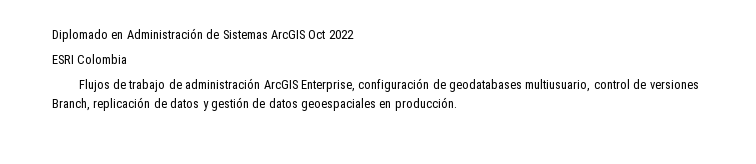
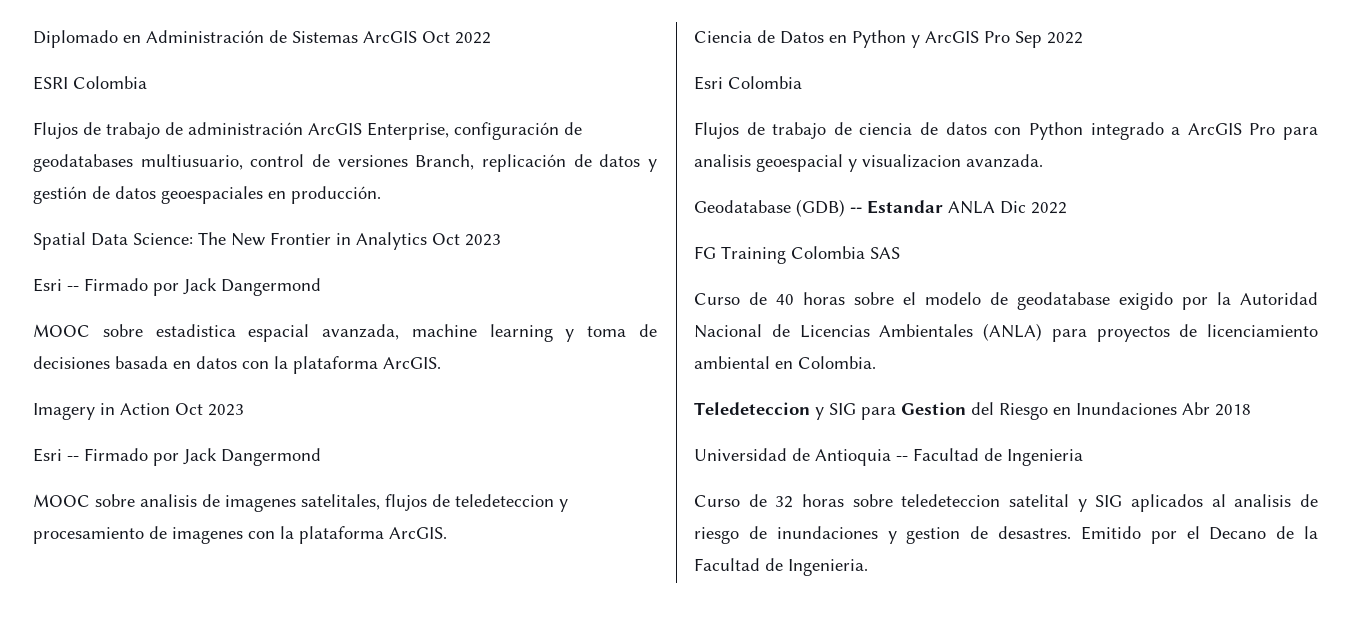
(457, 104) none -> [33,232,501,250] [33,278,321,296] [33,324,658,342] [33,356,441,374] [33,403,244,420] [33,448,321,466] [33,494,568,512] [33,526,447,544] [694,30,1083,48] [694,76,802,90] [694,122,1319,140] [694,154,1043,172] [694,199,1067,217] [694,246,900,264] [694,292,1318,310] [694,323,1318,342] [694,356,876,369] [694,402,1251,420] [694,448,1083,466] [694,494,1318,512] [694,526,1318,544] [694,558,868,576] // Spatial Data Science: The New Frontier in Analytics Oct 2023 // Esri -- Firmado por Jack Dangermond // MOOC sobre estadistica espacial avanzada, machine learning y toma de decisiones basada en datos con la plataforma ArcGIS. // Imagery in Action Oct 2023 // Esri -- Firmado por Jack Dangermond // MOOC sobre analisis de imagenes satelitales, flujos de teledeteccion y procesamiento de imagenes con la plataforma ArcGIS. // Ciencia de Datos en Python y ArcGIS Pro Sep 2022 // Esri Colombia // Flujos de trabajo de ciencia de datos con Python integrado a ArcGIS Pro para analisis geoespacial y visualizacion avanzada. // Geodatabase (GDB) -- Estandar ANLA Dic 2022 // FG Training Colombia SAS // Curso de 40 horas sobre el modelo de geodatabase exigido por la Autoridad Nacional de Licencias Ambientales (ANLA) para proyectos de licenciamiento ambiental en Colombia. // Teledeteccion y SIG para Gestion del Riesgo en Inundaciones Abr 2018 // Universidad de Antioquia -- Facultad de Ingenieria // Curso de 32 horas sobre teledeteccion satelital y SIG aplicados al analisis de riesgo de inundaciones y gestion de desastres. Emitido por el Decano de la Facultad de Ingenieria.

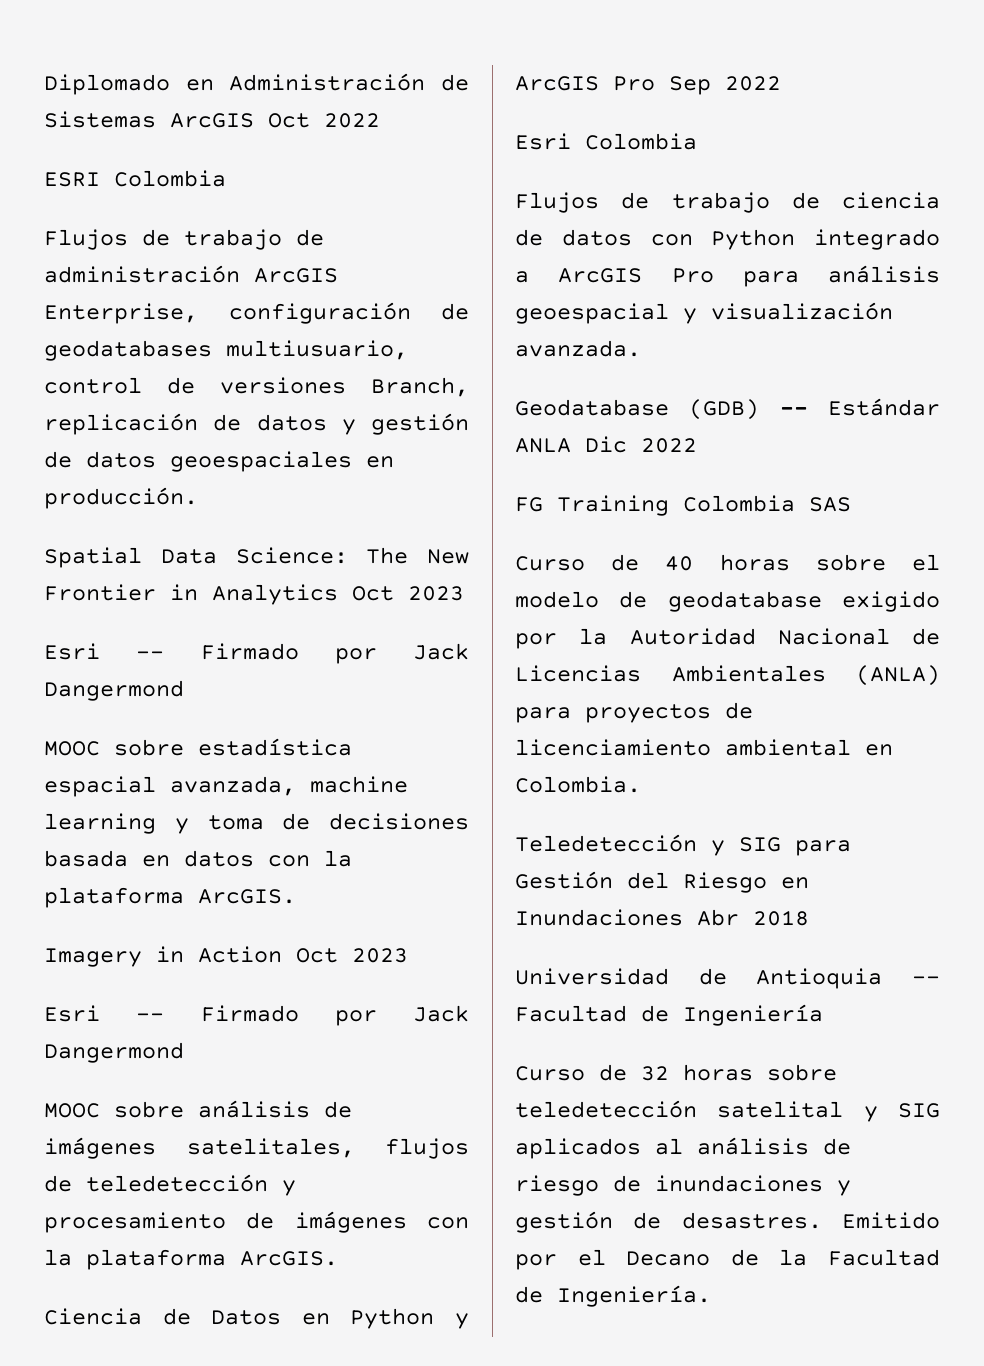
[155,324,236,337] estadistica -> [198,738,352,756] estadística
[140,494,296,512] analisis de imagenes -> [198,1100,352,1118] [44,1137,156,1159] análisis de imágenes
[455,494,554,507] teledeteccion -> [86,1174,268,1192] teledetección
[172,527,243,544] imagenes -> [294,1211,407,1233] imágenes
[694,154,751,167] analisis -> [828,265,940,283] análisis
[862,154,961,168] visualizacion -> [711,302,893,320] visualización
[867,200,943,214] Estandar -> [828,398,940,416] Estándar
[694,402,810,415] Teledeteccion -> [515,834,697,852] Teledetección
[901,402,966,415] Gestion -> [515,871,613,889] Gestión
[1007,449,1083,466] Ingenieria -> [683,1004,823,1026] Ingeniería
[901,494,1001,507] teledeteccion -> [515,1100,697,1118] teledetección
[1234,494,1292,507] analisis -> [697,1137,809,1155] análisis
[906,527,961,544] gestion -> [515,1211,613,1233] gestión
[788,559,868,576] Ingenieria. -> [557,1285,711,1307] Ingeniería.

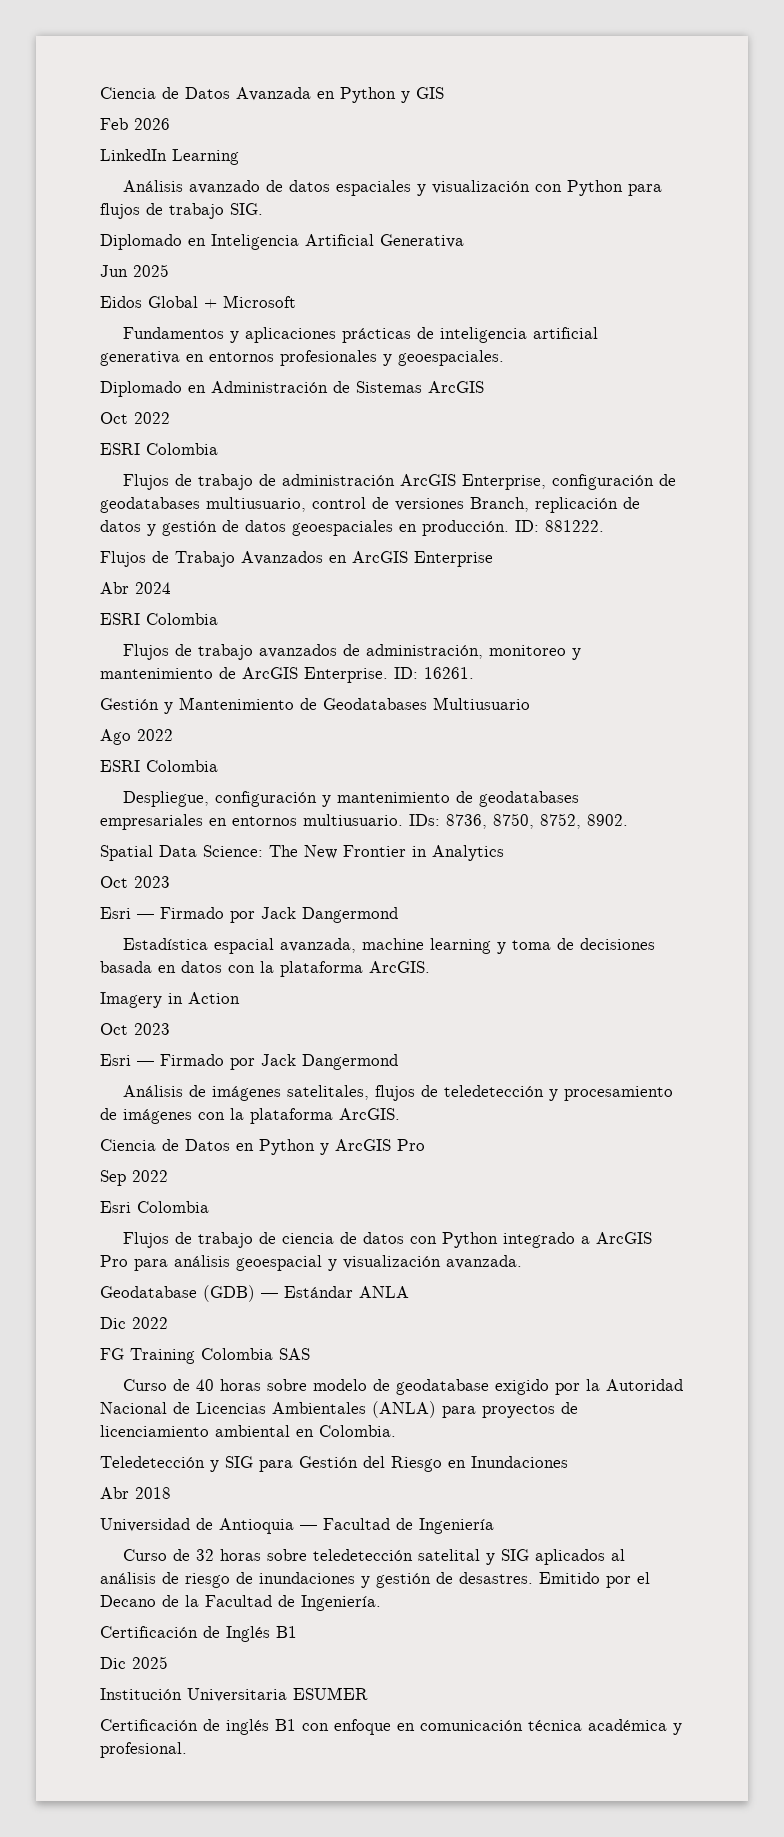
(44, 84) none -> [100,87,444,103] [100,118,170,130] [100,149,239,165] [123,180,663,196] [100,203,263,219] [100,234,464,250] [100,264,169,277] [100,295,296,308] [123,327,599,343] [100,350,504,366] Ciencia de Datos Avanzada en Python y GIS // Feb 2026 // LinkedIn Learning // Análisis avanzado de datos espaciales y visualización con Python para flujos de trabajo SIG. // Diplomado en Inteligencia Artificial Generativa // Jun 2025 // Eidos Global + Microsoft // Fundamentos y aplicaciones prácticas de inteligencia artificial generativa en entornos profesionales y geoespaciales. //
(254, 120) none -> (484, 387) //
(198, 498) none -> [515,520,604,532] [100,551,493,567] [100,582,171,594] [100,613,218,625] [123,644,582,660] [100,667,474,683] [100,697,530,714] [100,729,173,745] [100,760,218,772] [123,791,580,807] [100,813,628,830] ID: 881222. // Flujos de Trabajo Avanzados en ArcGIS Enterprise // Abr 2024 // ESRI Colombia // Flujos de trabajo avanzados de administración, monitoreo y mantenimiento de ArcGIS Enterprise. ID: 16261. // Gestión y Mantenimiento de Geodatabases Multiusuario // Ago 2022 // ESRI Colombia // Despliegue, configuración y mantenimiento de geodatabases empresariales en entornos multiusuario. IDs: 8736, 8750, 8752, 8902.
[352,586,464,601] [44,643,469,664] [44,680,184,701] [44,738,352,756] Oct 2023 // Esri -- Firmado por Jack Dangermond // MOOC sobre estadística -> [100,876,170,888] [100,907,398,923] [123,938,209,950] // Oct 2023 // Esri — Firmado por Jack Dangermond // Estadística
[296,948,408,963] [44,1005,469,1026] [44,1042,184,1063] [44,1100,310,1118] Oct 2023 // Esri -- Firmado por Jack Dangermond // MOOC sobre análisis -> [100,1023,170,1035] [100,1054,398,1070] [123,1085,184,1097] // Oct 2023 // Esri — Firmado por Jack Dangermond // Análisis
(655, 83) none -> (425, 1145) //
[779,407,808,415] -- -> [261,1293,278,1298] —
(571, 445) none -> (409, 1292) //
[912,554,940,571] el -> (308, 1385) none
(683, 917) none -> (568, 1462) //
[912,976,940,984] -- -> [300,1525,317,1530] —
(711, 1296) none -> [100,1626,297,1642] [100,1656,168,1669] [100,1687,368,1702] [100,1719,682,1735] [100,1742,187,1758] // Certificación de Inglés B1 // Dic 2025 // Institución Universitaria ESUMER // Certificación de inglés B1 con enfoque en comunicación técnica académica y profesional.

